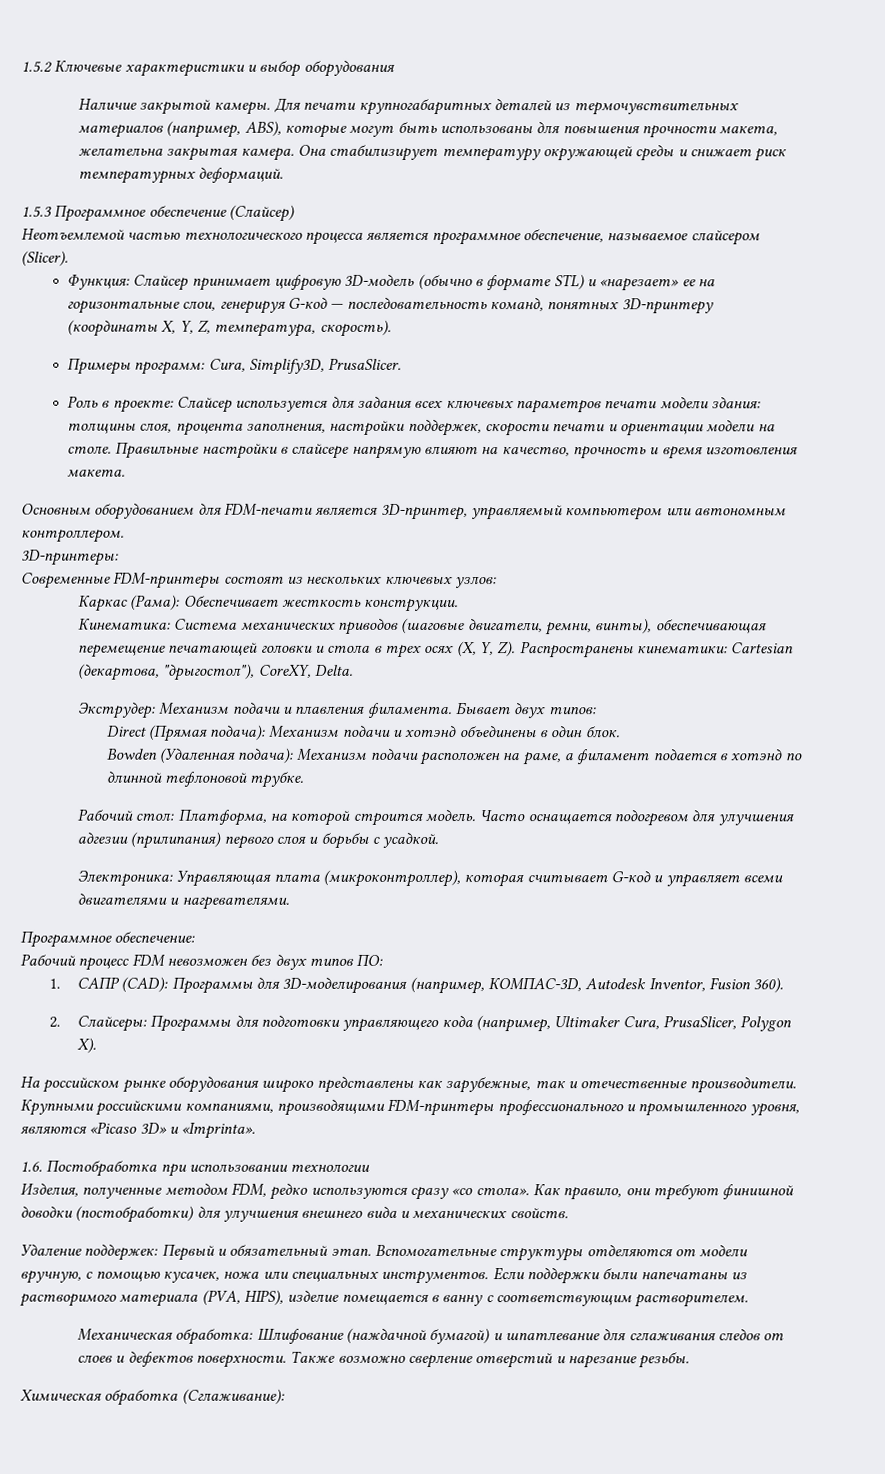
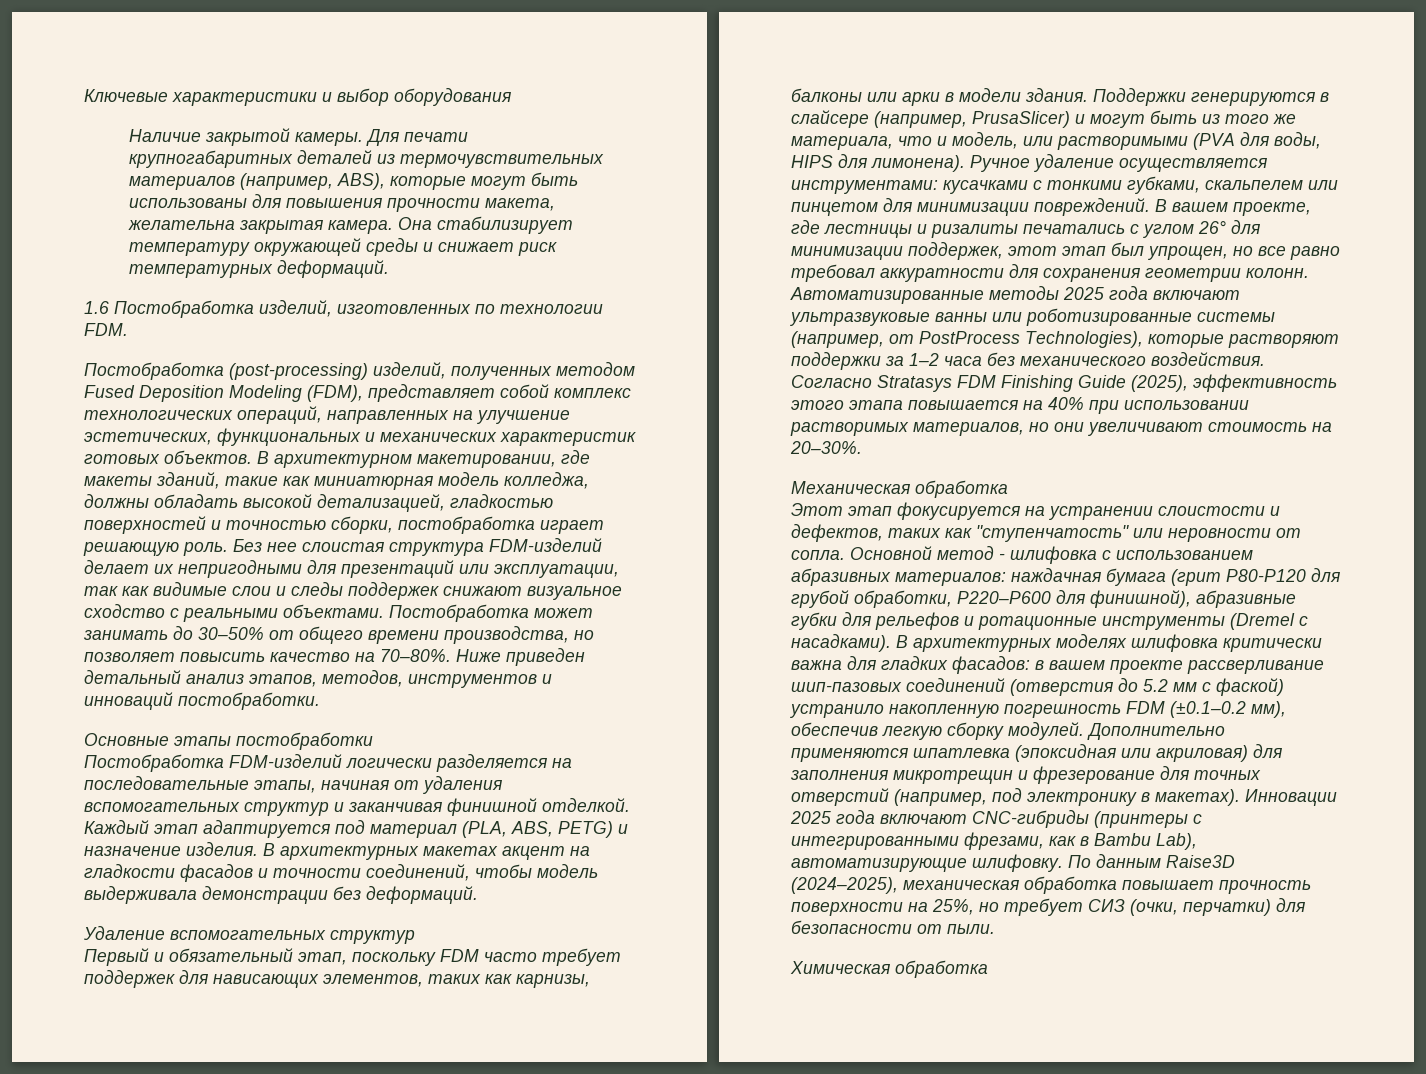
[21,61,53,73] 1.5.2 -> (84, 95) none
[21,204,295,222] [21,228,760,246] [21,250,69,267] [67,273,715,292] [67,296,714,315] [67,319,392,337] [67,357,403,375] [67,395,761,414] [67,418,775,437] [67,441,798,460] [67,468,127,477] [21,502,786,521] [21,529,125,543] [21,549,119,566] [21,571,497,589] [78,594,460,613] [78,617,767,636] [78,641,795,659] [78,663,354,681] [78,701,597,719] [106,724,621,742] [105,747,802,766] [105,770,305,788] [77,808,794,827] [77,831,440,849] [77,869,783,888] [77,892,290,910] [20,930,196,948] [20,953,384,971] [48,976,785,995] [48,1014,793,1033] [77,1037,98,1054] [20,1075,797,1094] [20,1098,800,1117] [20,1121,257,1139] [20,1159,371,1177] [20,1182,795,1201] [20,1205,569,1223] 1.5.3 Программное обеспечение (Слайсер) // Неотъемлемой частью технологического процесса является программное обеспечение, называемое слайсером (Slicer). // Функция: Слайсер принимает цифровую 3D-модель (обычно в формате STL) и «нарезает» ее на горизонтальные слои, генерируя G-код — последовательность команд, понятных 3D-принтеру (координаты X, Y, Z, температура, скорость). // Примеры программ: Cura, Simplify3D, PrusaSlicer. // Роль в проекте: Слайсер используется для задания всех ключевых параметров печати модели здания: толщины слоя, процента заполнения, настройки поддержек, скорости печати и ориентации модели на столе. Правильные настройки в слайсере напрямую влияют на качество, прочность и время изготовления макета. // Основным оборудованием для FDM-печати является 3D-принтер, управляемый компьютером или автономным контроллером. // 3D-принтеры: // Современные FDM-принтеры состоят из нескольких ключевых узлов: // Каркас (Рама): Обеспечивает жесткость конструкции. // Кинематика: Система механических приводов (шаговые двигатели, ремни, винты), обеспечивающая перемещение печатающей головки и стола в трех осях (X, Y, Z). Распространены кинематики: Cartesian (декартова, "дрыгостол"), CoreXY, Delta. // Экструдер: Механизм подачи и плавления филамента. Бывает двух типов: // Direct (Прямая подача): Механизм подачи и хотэнд объединены в один блок. // Bowden (Удаленная подача): Механизм подачи расположен на раме, а филамент подается в хотэнд по длинной тефлоновой трубке. // Рабочий стол: Платформа, на которой строится модель. Часто оснащается подогревом для улучшения адгезии (прилипания) первого слоя и борьбы с усадкой. // Электроника: Управляющая плата (микроконтроллер), которая считывает G-код и управляет всеми двигателями и нагревателями. // Программное обеспечение: // Рабочий процесс FDM невозможен без двух типов ПО: // 1. САПР (CAD): Программы для 3D-моделирования (например, КОМПАС-3D, Autodesk Inventor, Fusion 360). // 2. Слайсеры: Программы для подготовки управляющего кода (например, Ultimaker Cura, PrusaSlicer, Polygon X). // На российском рынке оборудования широко представлены как зарубежные, так и отечественные производители. Крупными российскими компаниями, производящими FDM-принтеры профессионального и промышленного уровня, являются «Picaso 3D» и «Imprinta». // 1.6. Постобработка при использовании технологии // Изделия, полученные методом FDM, редко используются сразу «со стола». Как правило, они требуют финишной доводки (постобработки) для улучшения внешнего вида и механических свойств. -> [84,300,603,318] [84,323,128,336] [84,362,635,380] [84,384,631,402] [84,406,570,424] [84,428,636,446] [84,450,590,468] [84,472,589,490] [84,494,553,512] [84,516,604,534] [83,538,602,556] [84,560,619,578] [84,582,622,600] [84,604,593,622] [83,626,594,644] [84,648,585,666] [84,670,552,688] [84,692,320,710] [84,732,373,750] [84,754,572,772] [84,776,502,794] [84,798,630,816] [84,820,628,838] [84,842,590,860] [84,864,598,882] [84,886,478,904] 1.6 Постобработка изделий, изготовленных по технологии FDM. // Постобработка (post-processing) изделий, полученных методом Fused Deposition Modeling (FDM), представляет собой комплекс технологических операций, направленных на улучшение эстетических, функциональных и механических характеристик готовых объектов. В архитектурном макетировании, где макеты зданий, такие как миниатюрная модель колледжа, должны обладать высокой детализацией, гладкостью поверхностей и точностью сборки, постобработка играет решающую роль. Без нее слоистая структура FDM-изделий делает их непригодными для презентаций или эксплуатации, так как видимые слои и следы поддержек снижают визуальное сходство с реальными объектами. Постобработка может занимать до 30–50% от общего времени производства, но позволяет повысить качество на 70–80%. Ниже приведен детальный анализ этапов, методов, инструментов и инноваций постобработки. // Основные этапы постобработки // Постобработка FDM-изделий логически разделяется на последовательные этапы, начиная от удаления вспомогательных структур и заканчивая финишной отделкой. Каждый этап адаптируется под материал (PLA, ABS, PETG) и назначение изделия. В архитектурных макетах акцент на гладкости фасадов и точности соединений, чтобы модель выдерживала демонстрации без деформаций.
[84,1243,159,1261] поддержек: -> [170,930,415,944] вспомогательных структур //
[330,1244,749,1262] [20,1267,747,1285] [19,1289,750,1308] [77,1327,785,1345] [77,1350,691,1369] этап. Вспомогательные структуры отделяются от модели вручную, с помощью кусачек, ножа или специальных инструментов. Если поддержки были напечатаны из растворимого материала (PVA, HIPS), изделие помещается в ванну с соответствующим растворителем. // Механическая обработка: Шлифование (наждачной бумагой) и шпатлевание для сглаживания следов от слоев и дефектов поверхности. Также возможно сверление отверстий и нарезание резьбы. -> [298,948,621,966] [84,970,590,988] [791,88,1329,106] [791,110,1296,128] [791,132,1321,150] [791,154,1267,172] [791,176,1338,194] [791,198,1311,216] [791,220,1260,238] [791,242,1340,260] [791,264,1309,282] [790,286,1240,304] [790,308,1275,326] [791,331,1339,348] [791,352,1265,370] [791,374,1337,392] [791,397,1249,414] [790,422,1332,436] [790,441,862,454] [791,480,1008,498] [791,502,1280,520] [791,524,1301,542] [791,546,1253,564] [791,568,1340,586] [791,590,1296,608] [791,612,1308,630] [791,634,1322,652] [791,656,1324,674] [791,678,1284,696] [790,701,1286,718] [791,722,1225,740] [791,744,1282,762] [790,766,1261,784] [791,788,1337,806] [790,810,1202,828] [791,832,1197,850] [791,854,1235,872] [791,876,1311,894] [791,898,1305,916] [791,920,995,934] этап, поскольку FDM часто требует поддержек для нависающих элементов, таких как карнизы, балконы или арки в модели здания. Поддержки генерируются в слайсере (например, PrusaSlicer) и могут быть из того же материала, что и модель, или растворимыми (PVA для воды, HIPS для лимонена). Ручное удаление осуществляется инструментами: кусачками с тонкими губками, скальпелем или пинцетом для минимизации повреждений. В вашем проекте, где лестницы и ризалиты печатались с углом 26° для минимизации поддержек, этот этап был упрощен, но все равно требовал аккуратности для сохранения геометрии колонн. Автоматизированные методы 2025 года включают ультразвуковые ванны или роботизированные системы (например, от PostProcess Technologies), которые растворяют поддержки за 1–2 часа без механического воздействия. Согласно Stratasys FDM Finishing Guide (2025), эффективность этого этапа повышается на 40% при использовании растворимых материалов, но они увеличивают стоимость на 20–30%. // Механическая обработка // Этот этап фокусируется на устранении слоистости и дефектов, таких как "ступенчатость" или неровности от сопла. Основной метод - шлифовка с использованием абразивных материалов: наждачная бумага (грит P80-P120 для грубой обработки, P220–P600 для финишной), абразивные губки для рельефов и ротационные инструменты (Dremel с насадками). В архитектурных моделях шлифовка критически важна для гладких фасадов: в вашем проекте рассверливание шип-пазовых соединений (отверстия до 5.2 мм с фаской) устранило накопленную погрешность FDM (±0.1–0.2 мм), обеспечив легкую сборку модулей. Дополнительно применяются шпатлевка (эпоксидная или акриловая) для заполнения микротрещин и фрезерование для точных отверстий (например, под электронику в макетах). Инновации 2025 года включают CNC-гибриды (принтеры с интегрированными фрезами, как в Bambu Lab), автоматизирующие шлифовку. По данным Raise3D (2024–2025), механическая обработка повышает прочность поверхности на 25%, но требует СИЗ (очки, перчатки) для безопасности от пыли.
[181,1388,285,1405] (Сглаживание): -> (988, 969) none

